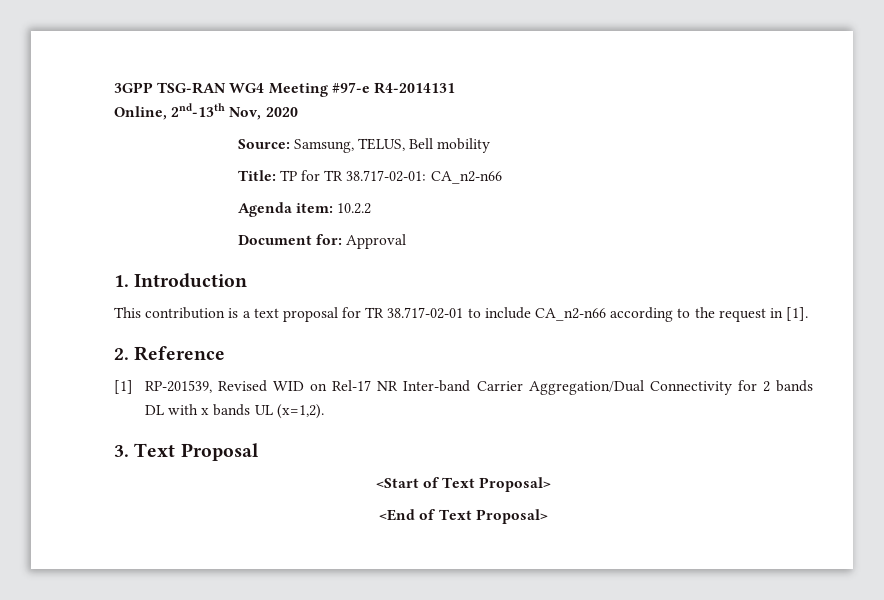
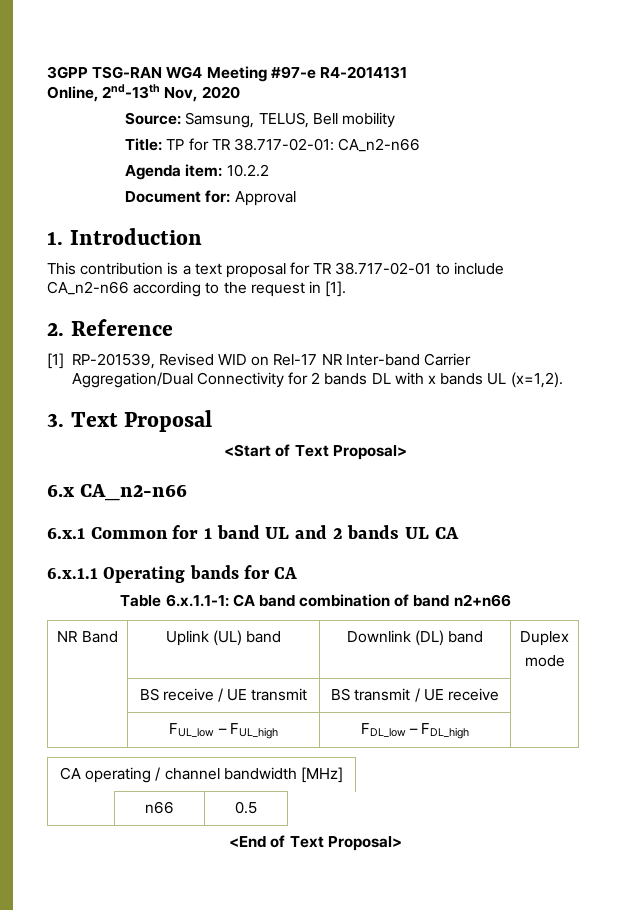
(552, 484) none -> [47,484,188,501] [47,525,459,539] [47,565,298,583] [120,594,511,607] [57,631,118,643] [165,630,282,646] [346,630,484,646] [520,631,569,646] [524,655,565,667] [139,688,308,702] [331,688,499,702] [169,723,278,739] [360,723,470,739] [60,767,343,783] [145,801,174,814] [234,801,257,814] // 6.x CA_n2-n66 // 6.x.1 Common for 1 band UL and 2 bands UL CA // 6.x.1.1 Operating bands for CA // Table 6.x.1.1-1: CA band combination of band n2+n66 // NR Band | Uplink (UL) band | Downlink (DL) band | Duplex // mode // | BS receive / UE transmit | BS transmit / UE receive | // | FUL_low – FUL_high | FDL_low – FDL_high | // CA operating / channel bandwidth [MHz] // | n66 | 0.5

